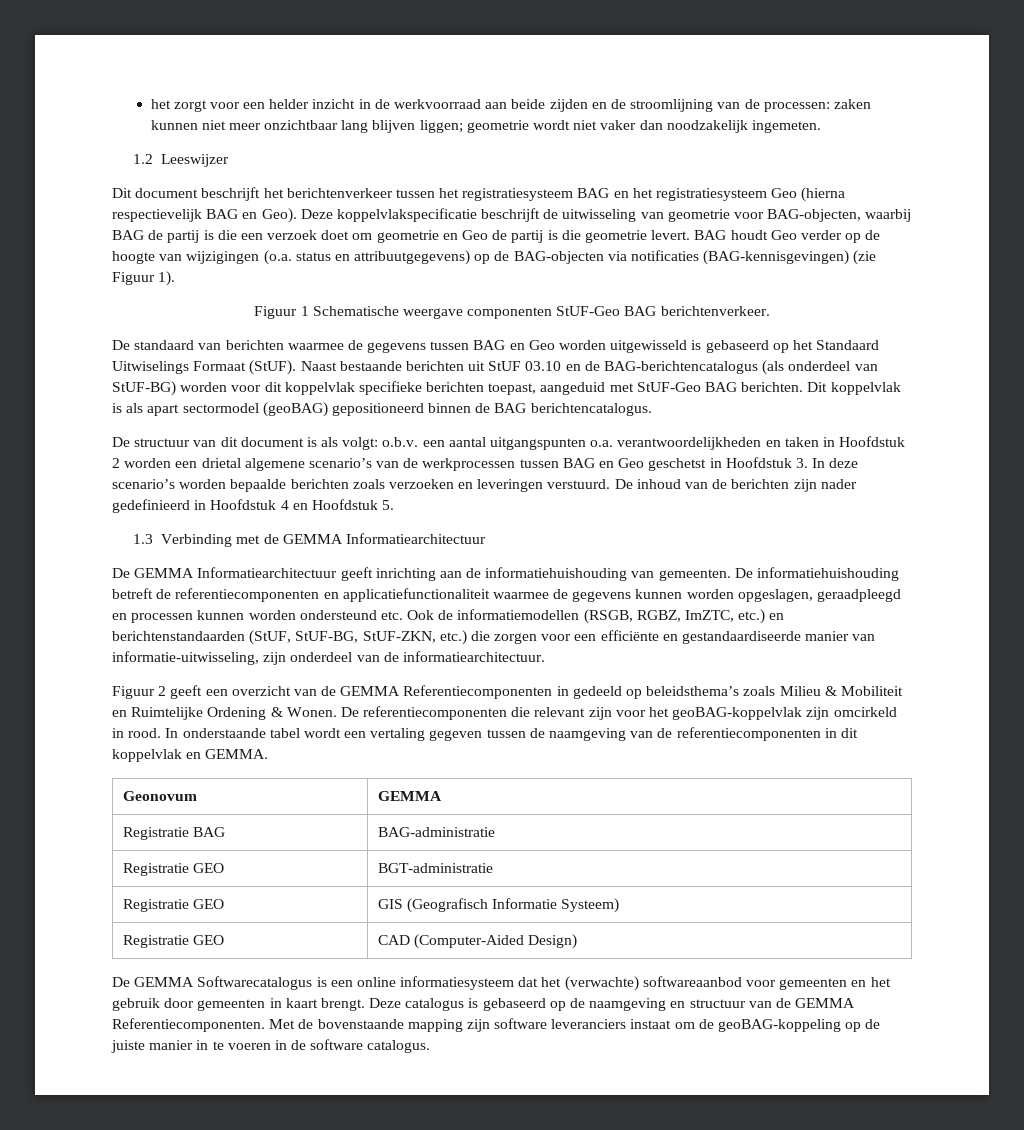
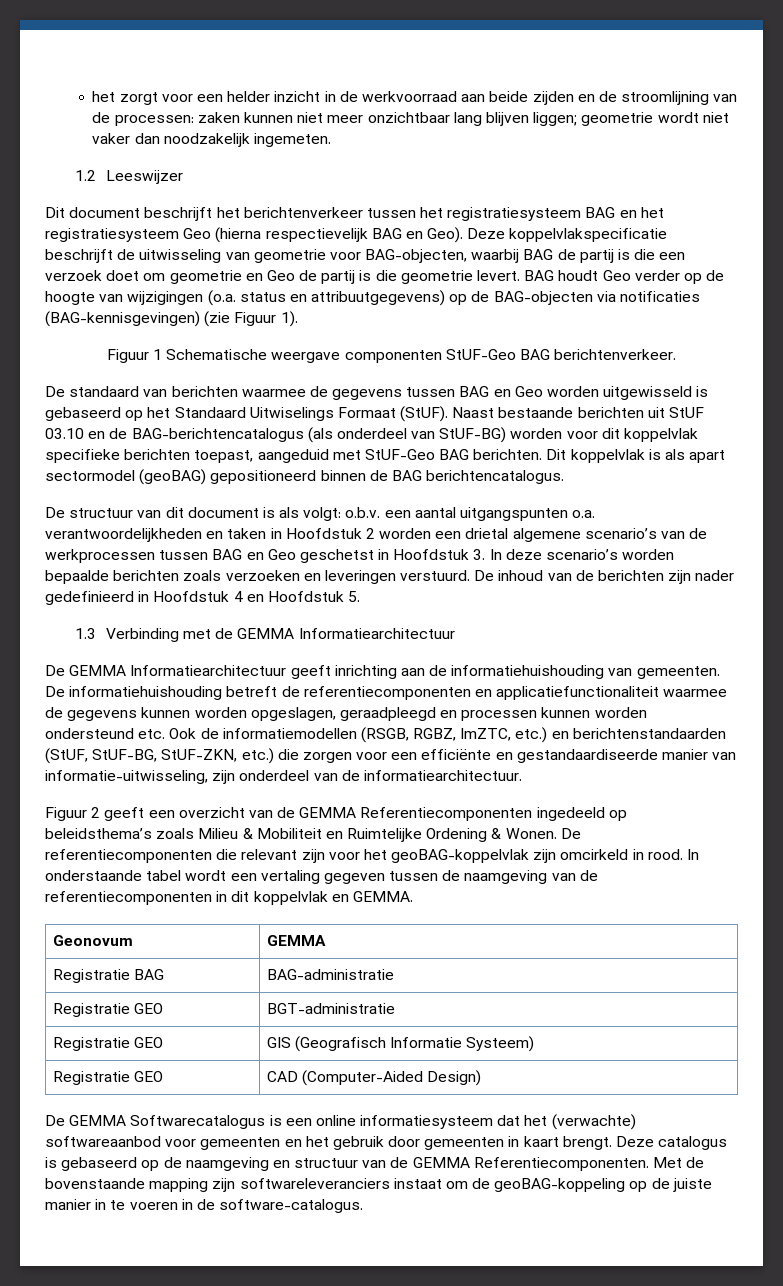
[556,686,622,699] in gedeeld -> [536,807,605,821] ingedeeld
[494,1018,627,1029] software leveranciers -> [239,1178,390,1189] softwareleveranciers
[310,1039,431,1053] software catalogus. -> [219,1199,364,1213] software-catalogus.

